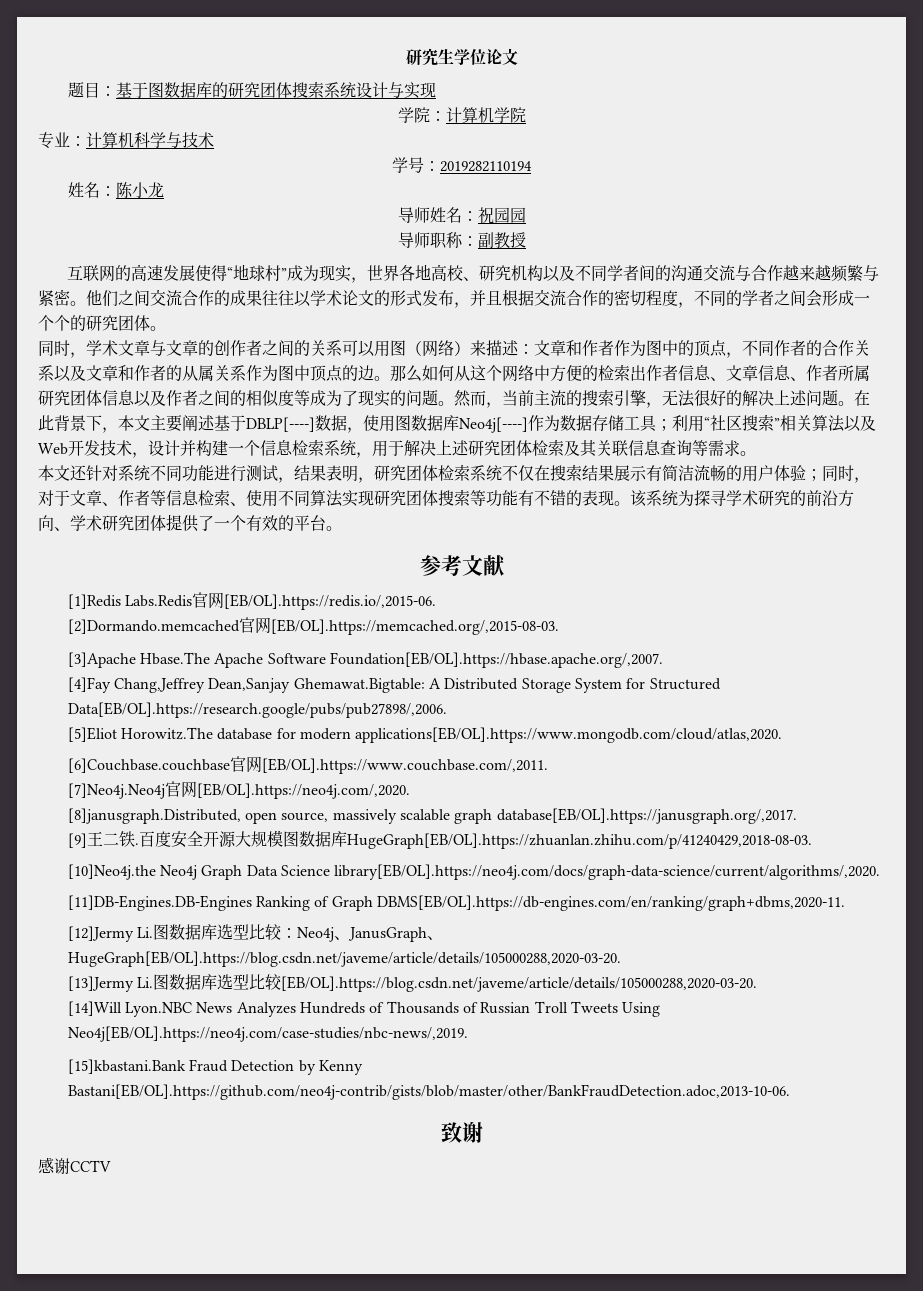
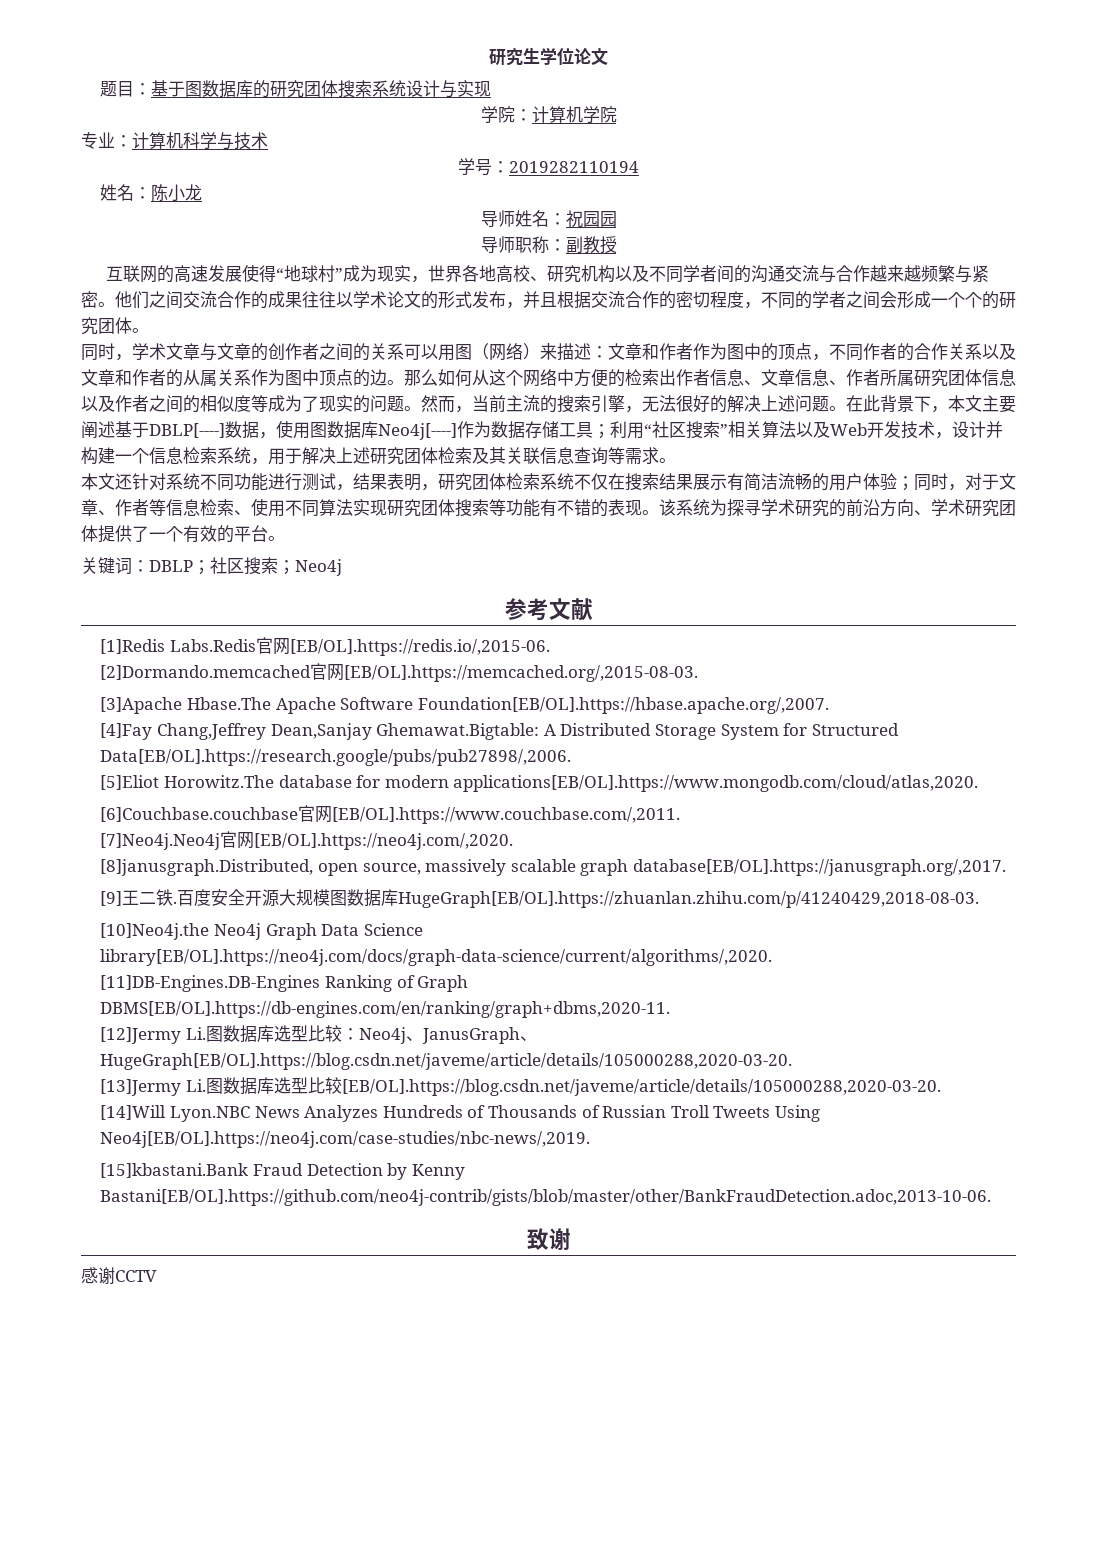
(342, 528) none -> [81,557,342,576] // 关键词：DBLP；社区搜索；Neo4j

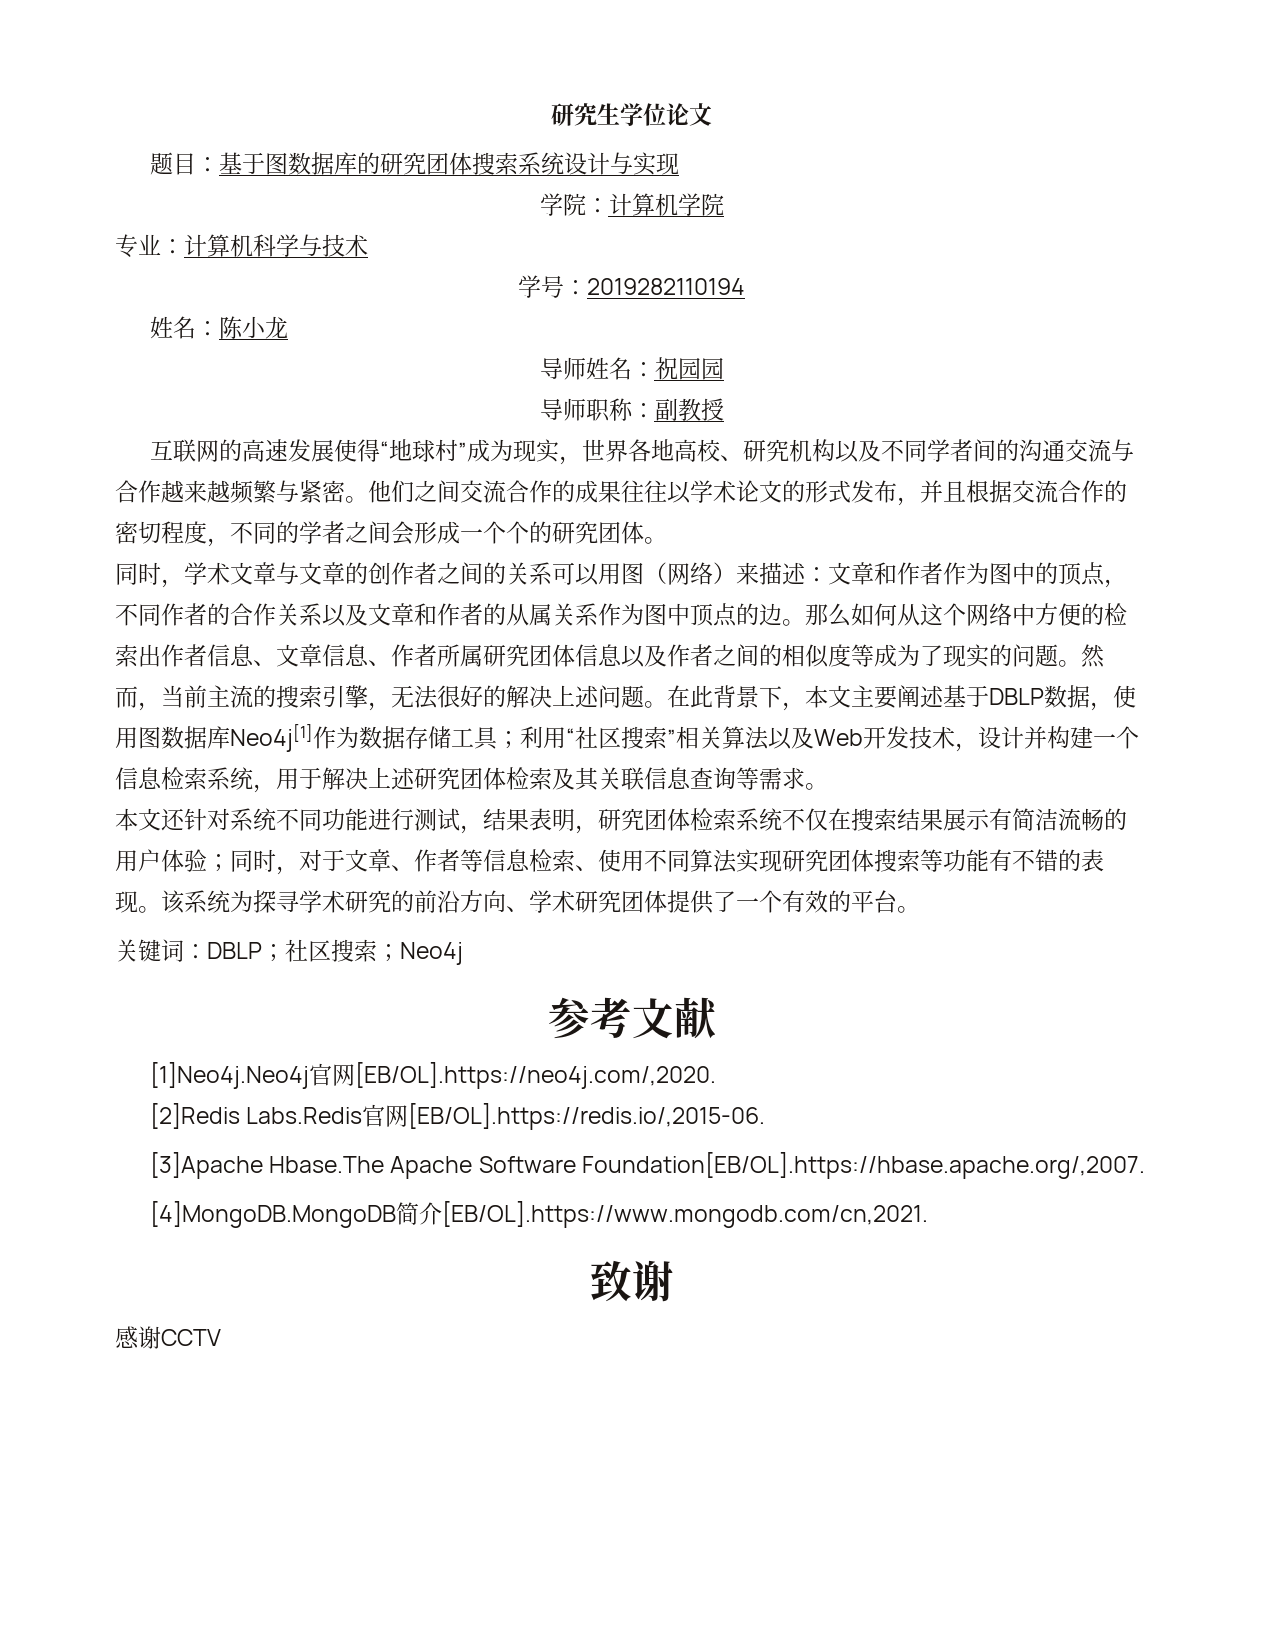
[149,423,225,438] DBLP[----] -> [989,688,1044,705] DBLP
[378,423,457,440] Neo4j[----] -> [230,724,313,752] Neo4j[1]
[100,639,166,654] [1]Redis -> [149,1062,716,1089] [149,1103,240,1129] [1]Neo4j.Neo4j官网[EB/OL].https://neo4j.com/,2020. // [2]Redis
[100,663,699,682] // [2]Dormando.memcached官网[EB/OL].https://memcached.org/,2015-08-03. -> (766, 1116) none
[100,723,899,740] [100,749,572,766] [100,775,979,792] [100,805,681,824] [100,831,514,850] [100,859,1006,876] [100,889,980,908] [100,923,423,940] [100,949,773,966] [100,975,469,992] [100,1001,671,1018] [100,1025,538,1044] [100,1053,793,1070] [100,1077,942,1096] [100,1105,820,1122] [100,1131,591,1148] [100,1163,465,1180] [100,1189,992,1206] [4]Fay Chang,Jeffrey Dean,Sanjay Ghemawat.Bigtable: A Distributed Storage System for Structured Data[EB/OL].https://research.google/pubs/pub27898/,2006. // [5]Eliot Horowitz.The database for modern applications[EB/OL].https://www.mongodb.com/cloud/atlas,2020. // [6]Couchbase.couchbase官网[EB/OL].https://www.couchbase.com/,2011. // [7]Neo4j.Neo4j官网[EB/OL].https://neo4j.com/,2020. // [8]janusgraph.Distributed, open source, massively scalable graph database[EB/OL].https://janusgraph.org/,2017. // [9]王二铁.百度安全开源大规模图数据库HugeGraph[EB/OL].https://zhuanlan.zhihu.com/p/41240429,2018-08-03. // [10]Neo4j.the Neo4j Graph Data Science library[EB/OL].https://neo4j.com/docs/graph-data-science/current/algorithms/,2020. // [11]DB-Engines.DB-Engines Ranking of Graph DBMS[EB/OL].https://db-engines.com/en/ranking/graph+dbms,2020-11. // [12]Jermy Li.图数据库选型比较：Neo4j、JanusGraph、HugeGraph[EB/OL].https://blog.csdn.net/javeme/article/details/105000288,2020-03-20. // [13]Jermy Li.图数据库选型比较[EB/OL].https://blog.csdn.net/javeme/article/details/105000288,2020-03-20. // [14]Will Lyon.NBC News Analyzes Hundreds of Thousands of Russian Troll Tweets Using Neo4j[EB/OL].https://neo4j.com/case-studies/nbc-news/,2019. // [15]kbastani.Bank Fraud Detection by Kenny Bastani[EB/OL].https://github.com/neo4j-contrib/gists/blob/master/other/BankFraudDetection.adoc,2013-10-06. -> [149,1201,928,1228] [4]MongoDB.MongoDB简介[EB/OL].https://www.mongodb.com/cn,2021.

